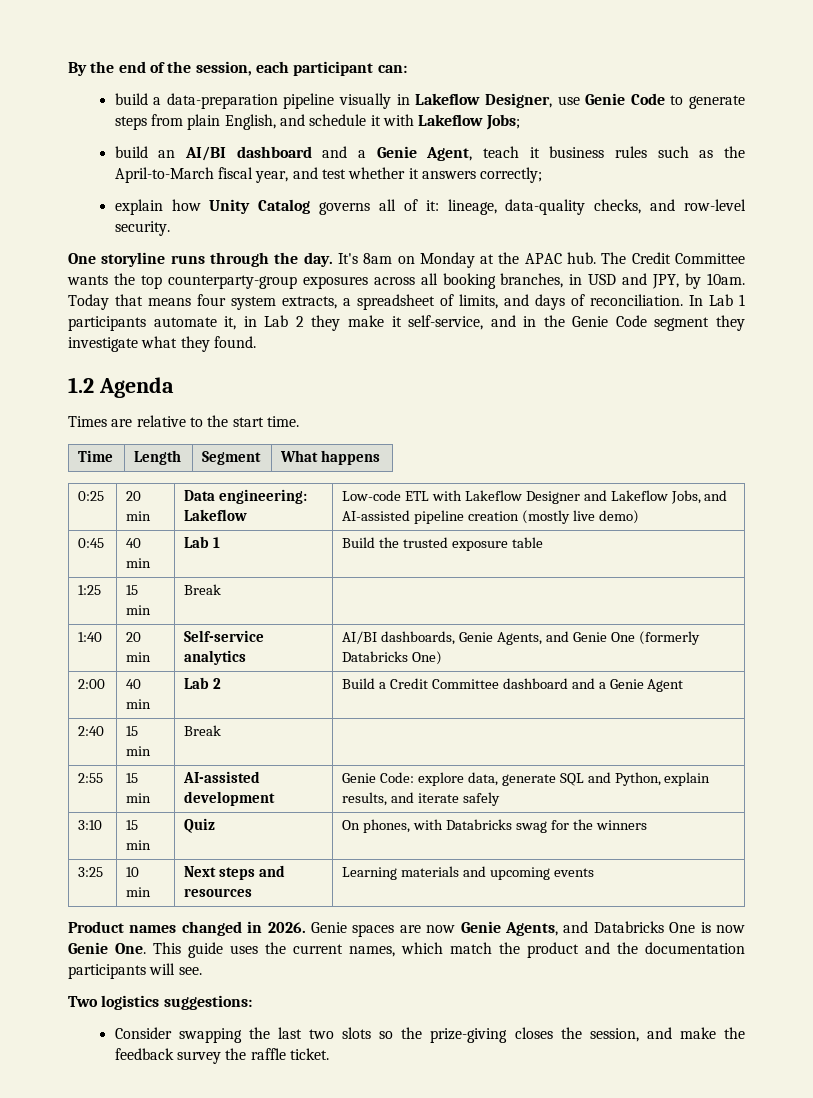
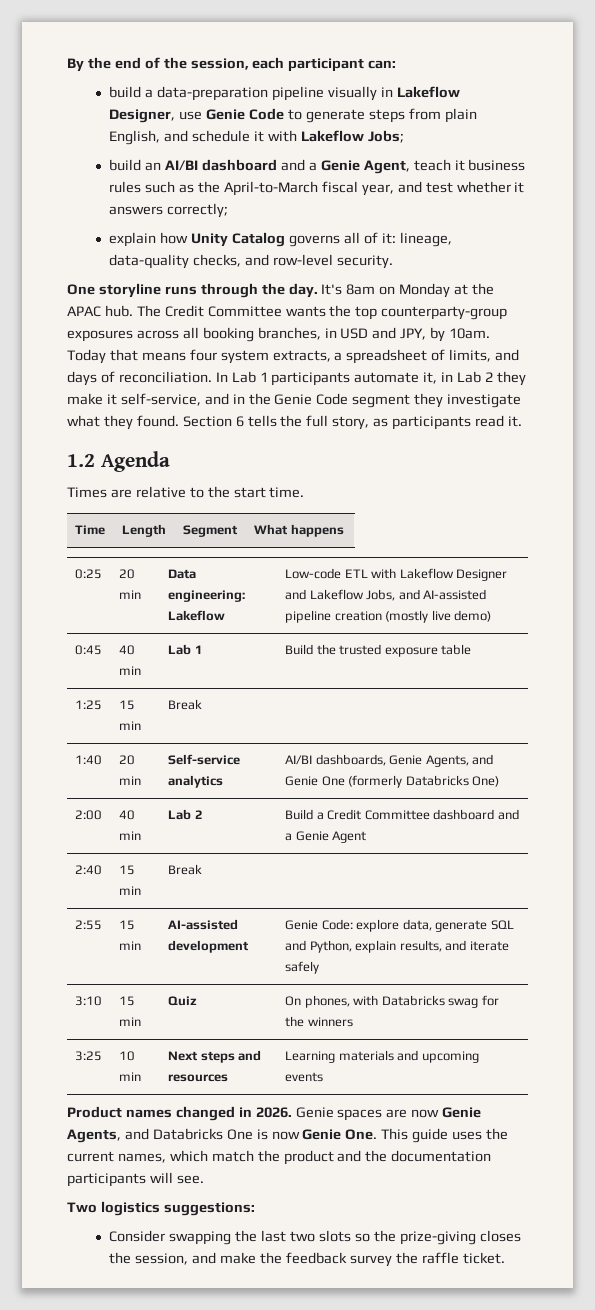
(256, 342) none -> [182,415,522,430] Section 6 tells the full story, as participants read it.

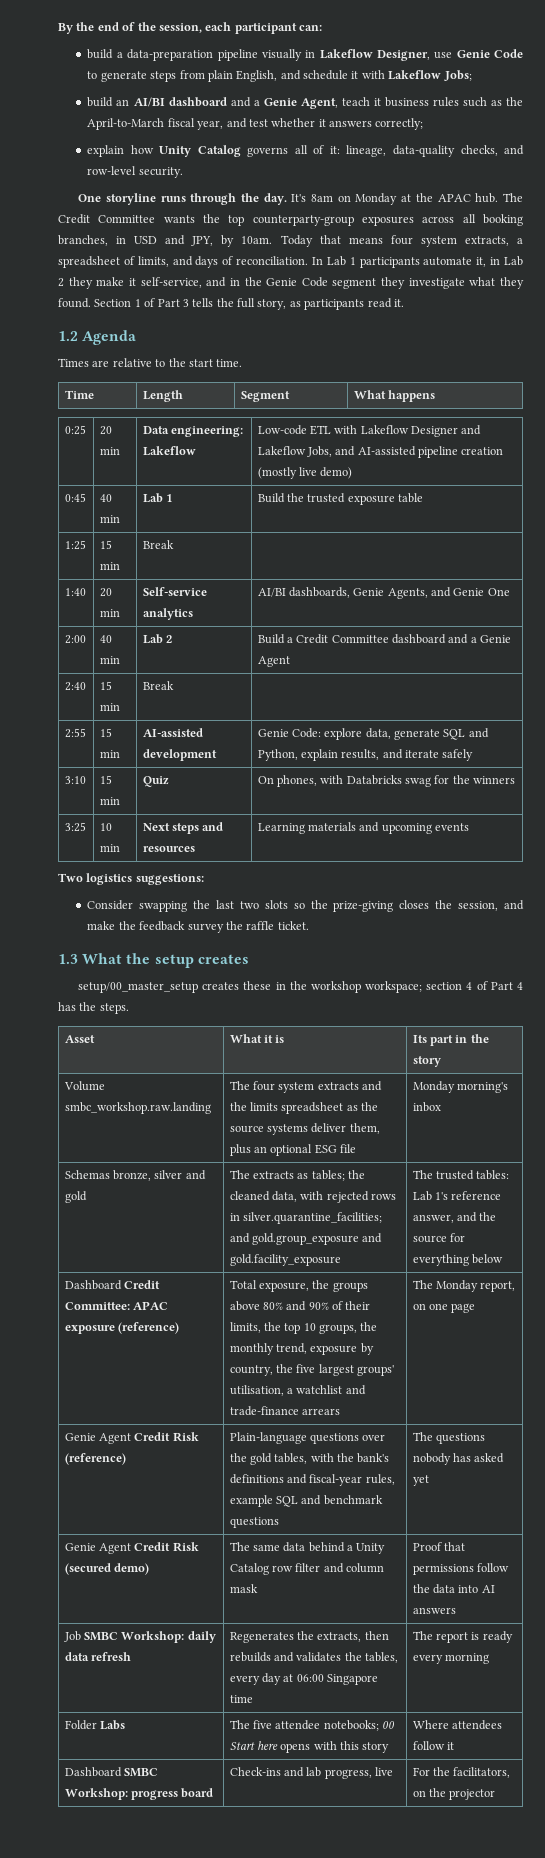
[235,416,244,427] 6 -> [134,298,189,307] 1 of Part 3
[348,775,500,788] (formerly Databricks One) -> (510, 592) none
[67,1106,482,1121] [67,1128,509,1143] [67,1150,492,1165] [67,1172,204,1187] // Product names changed in 2026. Genie spaces are now Genie Agents, and Databricks One is now Genie One. This guide uses the current names, which match the product and the documentation participants will see. -> (470, 827) none
(505, 1258) none -> [58,953,249,968] [78,981,524,993] [58,1002,129,1014] [64,1035,95,1043] [229,1034,285,1043] [412,1034,489,1046] [412,1056,441,1067] [63,1081,105,1091] [64,1102,211,1114] [229,1081,383,1093] [229,1102,379,1114] [229,1123,380,1135] [229,1144,357,1156] [412,1081,508,1093] [412,1102,441,1112] [64,1170,206,1181] [64,1191,87,1203] [229,1170,366,1181] [229,1191,397,1203] [229,1212,382,1224] [229,1233,383,1245] [229,1254,341,1266] [412,1170,510,1180] [412,1191,502,1201] [412,1212,497,1223] [412,1233,465,1243] [412,1254,503,1266] [64,1280,160,1290] [64,1301,168,1310] [64,1322,179,1334] [229,1280,368,1292] [229,1301,371,1311] [229,1322,378,1334] [229,1343,374,1355] [229,1364,395,1376] [229,1385,366,1396] [229,1406,340,1416] [412,1280,516,1292] [412,1303,476,1313] [64,1432,199,1444] [64,1453,126,1465] [229,1432,386,1444] [229,1453,390,1465] [229,1474,395,1486] [229,1495,383,1507] [229,1517,279,1528] [412,1432,485,1444] [412,1453,505,1465] [412,1475,429,1486] [64,1542,199,1554] [64,1563,149,1575] [229,1542,386,1554] [229,1563,385,1575] [229,1584,258,1593] [412,1542,465,1551] [412,1563,509,1575] [412,1584,495,1594] [412,1607,456,1614] [63,1631,216,1643] [64,1652,131,1661] [229,1631,389,1643] [229,1652,399,1663] [229,1673,379,1685] [229,1695,253,1703] [412,1631,513,1643] [412,1653,489,1664] [64,1720,125,1730] [229,1720,396,1731] [229,1741,390,1753] [412,1720,502,1730] [412,1741,454,1750] [64,1767,158,1777] [64,1788,214,1800] [229,1767,394,1779] [412,1767,511,1778] [412,1788,496,1800] // 1.3 What the setup creates // setup/00_master_setup creates these in the workshop workspace; section 4 of Part 4 has the steps. // Asset | What it is | Its part in the story // Volume smbc_workshop.raw.landing | The four system extracts and the limits spreadsheet as the source systems deliver them, plus an optional ESG file | Monday morning's inbox // Schemas bronze, silver and gold | The extracts as tables; the cleaned data, with rejected rows in silver.quarantine_facilities; and gold.group_exposure and gold.facility_exposure | The trusted tables: Lab 1's reference answer, and the source for everything below // Dashboard Credit Committee: APAC exposure (reference) | Total exposure, the groups above 80% and 90% of their limits, the top 10 groups, the monthly trend, exposure by country, the five largest groups' utilisation, a watchlist and trade-finance arrears | The Monday report, on one page // Genie Agent Credit Risk (reference) | Plain-language questions over the gold tables, with the bank's definitions and fiscal-year rules, example SQL and benchmark questions | The questions nobody has asked yet // Genie Agent Credit Risk (secured demo) | The same data behind a Unity Catalog row filter and column mask | Proof that permissions follow the data into AI answers // Job SMBC Workshop: daily data refresh | Regenerates the extracts, then rebuilds and validates the tables, every day at 06:00 Singapore time | The report is ready every morning // Folder Labs | The five attendee notebooks; 00 Start here opens with this story | Where attendees follow it // Dashboard SMBC Workshop: progress board | Check-ins and lab progress, live | For the facilitators, on the projector

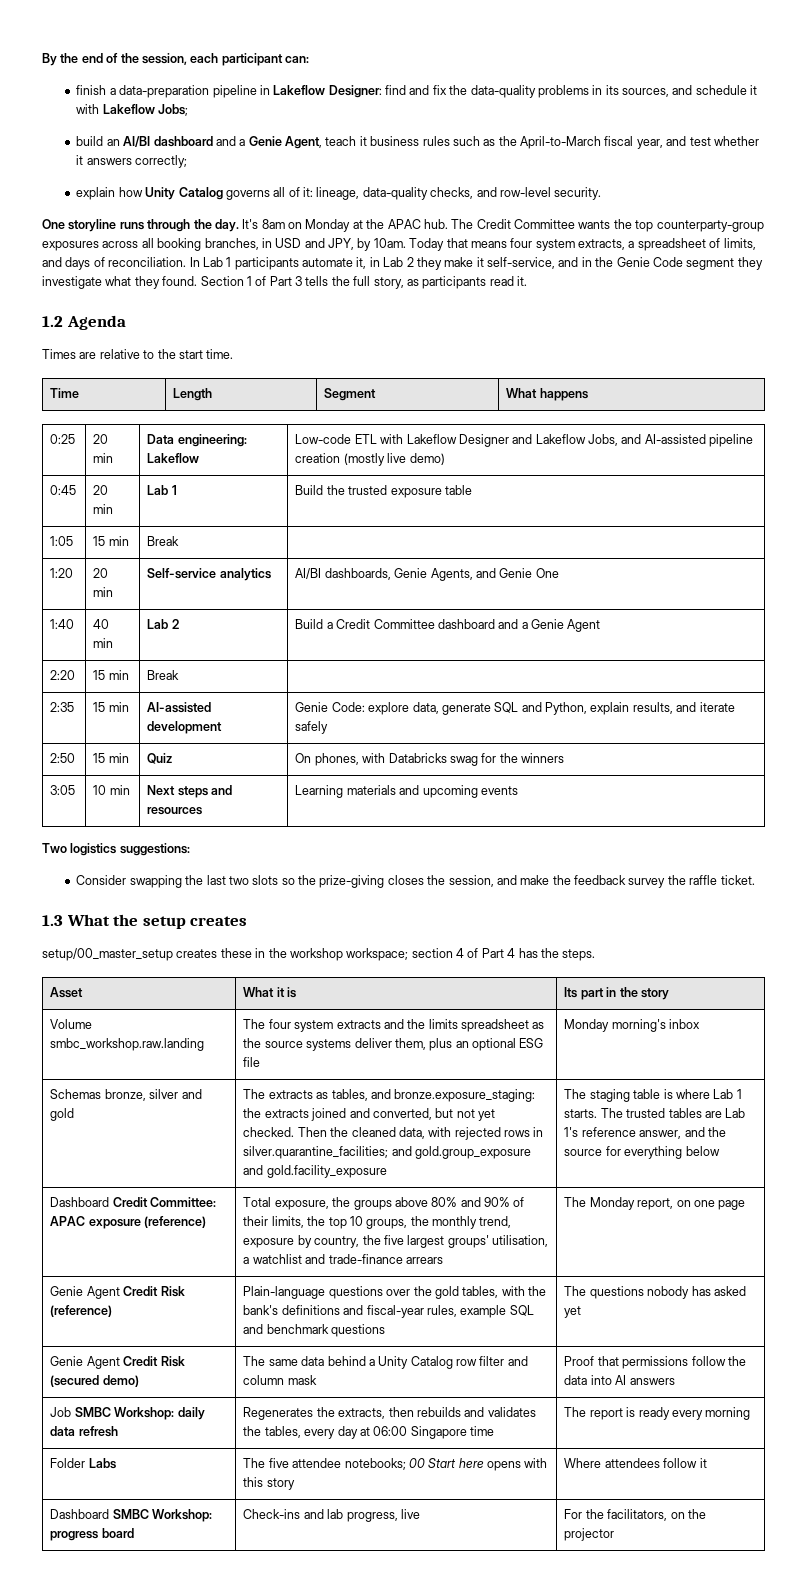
[87,49,114,59] build -> [76,85,107,95] finish
[261,49,302,61] visually -> (257, 91) none
[376,49,524,61] [87,70,278,82] Designer, use Genie Code to generate steps from plain English, -> [328,85,670,98] Designer: find and fix the data-quality problems in its sources,
[99,494,112,502] 40 -> [93,485,109,495] 20
[64,540,86,550] [99,540,112,549] [99,562,120,570] [142,540,174,549] [64,588,86,596] 1:25 | 15 min | Break | // 1:40 -> [50,536,74,546] [93,536,129,546] [147,536,180,546] [50,568,74,578] 1:05 | 15 min | Break | // 1:20
[64,635,86,644] 2:00 -> [50,619,75,629] 1:40
[64,682,86,691] [99,681,112,690] [99,703,120,711] [142,681,174,690] [64,728,86,738] 2:40 | 15 min | Break | // 2:55 -> [50,670,76,680] [93,670,129,680] [147,670,180,680] [50,702,75,712] 2:20 | 15 min | Break | // 2:35
[64,776,86,784] 3:10 -> [50,753,76,763] 2:50
[64,822,86,832] 3:25 -> [50,785,76,795] 3:05
[311,1170,345,1181] tables; -> [331,1089,536,1102] [243,1108,496,1121] [243,1127,327,1137] tables, and bronze.exposure_staging: the extracts joined and converted, but not yet checked. Then
[435,1170,510,1180] trusted tables: -> [589,1089,742,1102] [564,1108,722,1118] staging table is where Lab 1 starts. The trusted tables are

